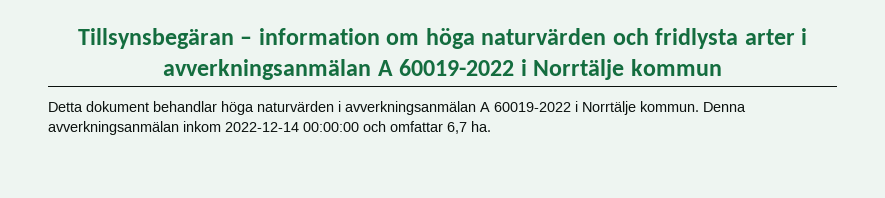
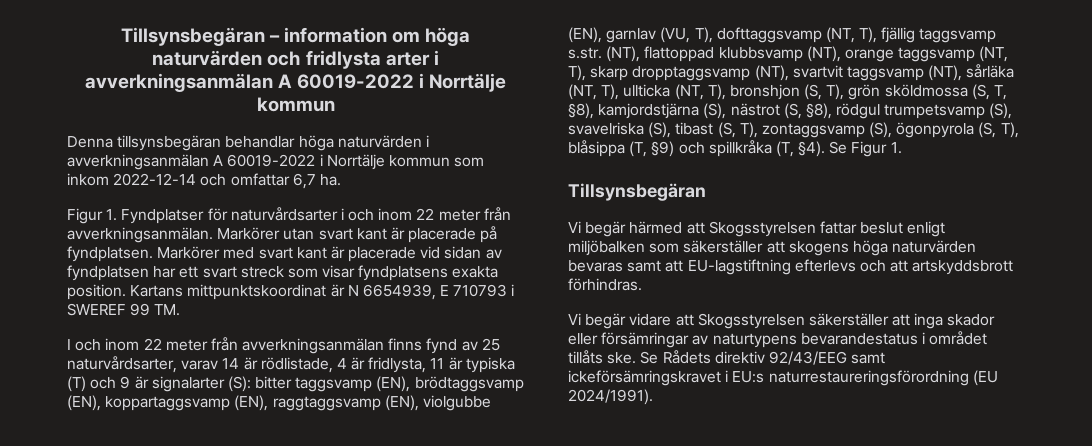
[48,101,149,112] Detta dokument -> [67,135,222,151] Denna tillsynsbegäran
[640,101,746,112] [48,121,179,135] kommun. Denna avverkningsanmälan -> [388,155,485,167] kommun som
[303,122,359,132] 00:00:00 -> (197, 179) none
(491, 126) none -> [67,207,511,224] [67,226,498,243] [67,246,502,262] [67,265,499,281] [67,284,515,300] [67,303,181,316] [67,337,500,354] [67,356,515,373] [67,376,524,392] [67,395,491,411] [568,27,997,43] [568,46,1009,62] [568,64,1015,81] [568,84,1008,100] [568,103,1013,119] [568,122,1019,138] [568,140,902,157] [568,183,706,201] [568,221,946,237] [568,240,977,256] [568,259,1014,275] [568,278,642,291] [568,313,996,329] [568,331,988,348] [568,350,886,365] [568,370,998,386] [568,389,653,405] // Figur 1. Fyndplatser för naturvårdsarter i och inom 22 meter från avverkningsanmälan. Markörer utan svart kant är placerade på fyndplatsen. Markörer med svart kant är placerade vid sidan av fyndplatsen har ett svart streck som visar fyndplatsens exakta position. Kartans mittpunktskoordinat är N 6654939, E 710793 i SWEREF 99 TM. // I och inom 22 meter från avverkningsanmälan finns fynd av 25 naturvårdsarter, varav 14 är rödlistade, 4 är fridlysta, 11 är typiska (T) och 9 är signalarter (S): bitter taggsvamp (EN), brödtaggsvamp (EN), koppartaggsvamp (EN), raggtaggsvamp (EN), violgubbe (EN), garnlav (VU, T), dofttaggsvamp (NT, T), fjällig taggsvamp s.str. (NT), flattoppad klubbsvamp (NT), orange taggsvamp (NT, T), skarp dropptaggsvamp (NT), svartvit taggsvamp (NT), sårläka (NT, T), ullticka (NT, T), bronshjon (S, T), grön sköldmossa (S, T, §8), kamjordstjärna (S), nästrot (S, §8), rödgul trumpetsvamp (S), svavelriska (S), tibast (S, T), zontaggsvamp (S), ögonpyrola (S, T), blåsippa (T, §9) och spillkråka (T, §4). Se Figur 1. // Tillsynsbegäran // Vi begär härmed att Skogsstyrelsen fattar beslut enligt miljöbalken som säkerställer att skogens höga naturvärden bevaras samt att EU-lagstiftning efterlevs och att artskyddsbrott förhindras. // Vi begär vidare att Skogsstyrelsen säkerställer att inga skador eller försämringar av naturtypens bevarandestatus i området tillåts ske. Se Rådets direktiv 92/43/EEG samt ickeförsämringskravet i EU:s naturrestaureringsförordning (EU 2024/1991).

